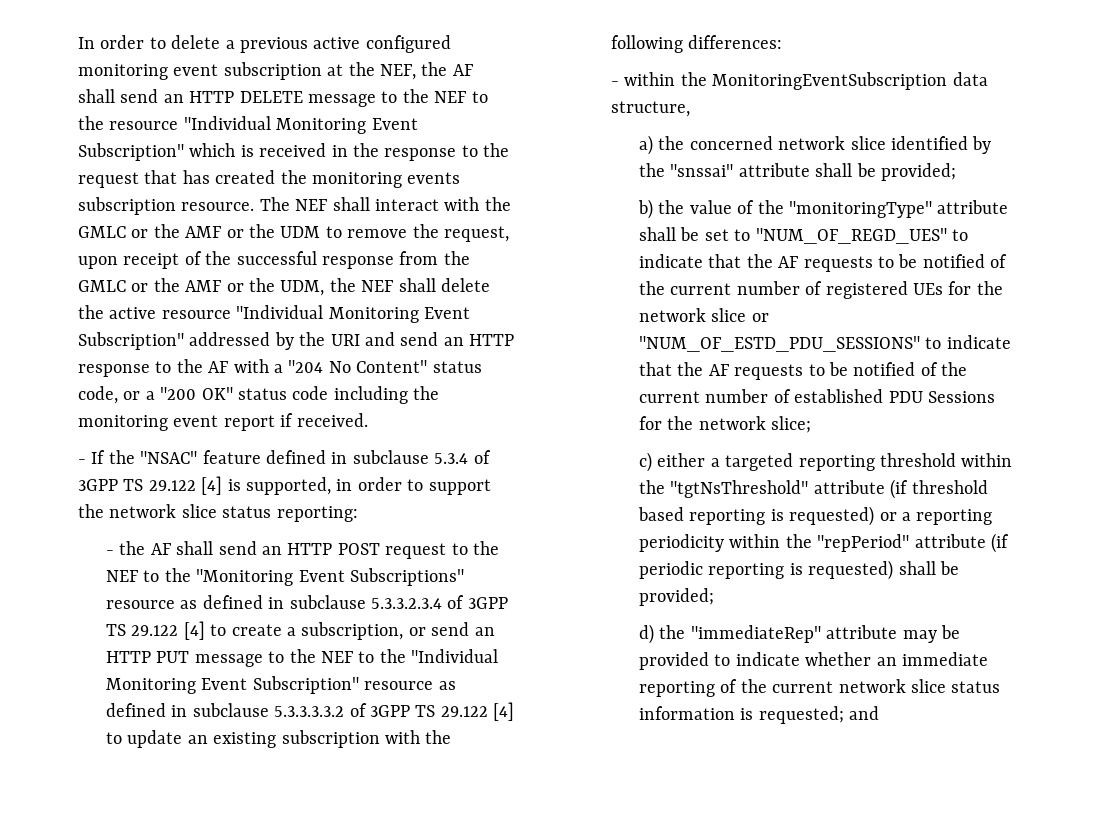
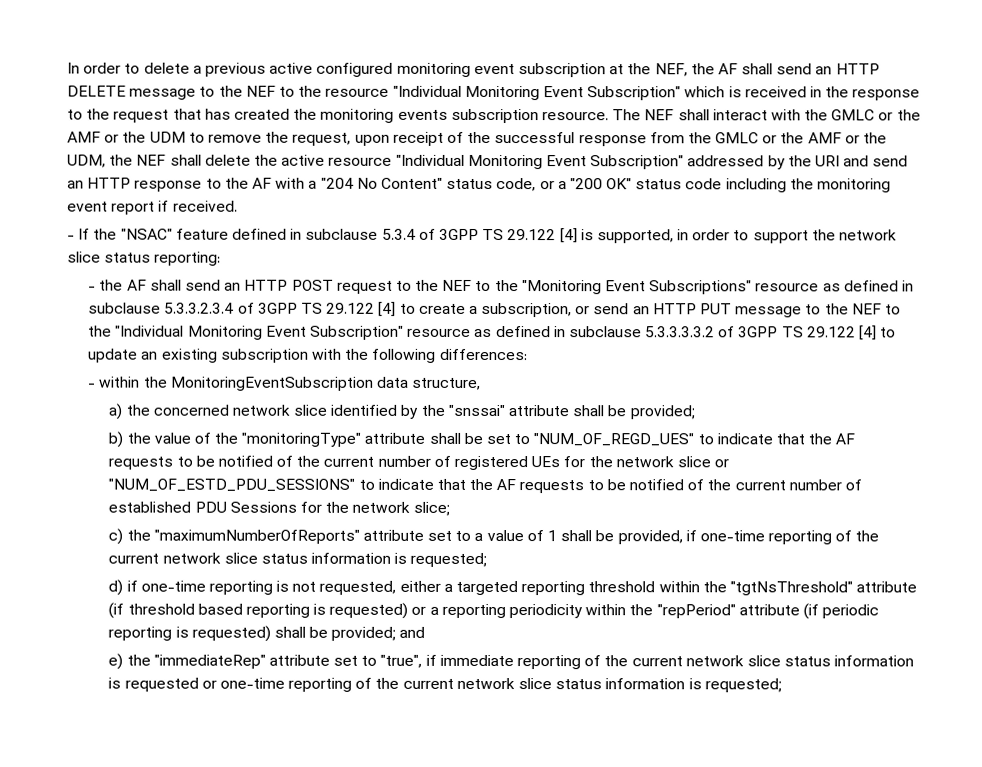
(653, 462) none -> [126,529,880,545] [108,552,488,567] [108,579,397,596] the "maximumNumberOfReports" attribute set to a value of 1 shall be provided, if one-time reporting of the current network slice status information is requested; // d) if one-time reporting is not requested,
[639,624,655,644] // d) -> [399,626,426,638] [108,653,124,670] and // e)
[902,625,961,643] [639,652,897,670] may be provided to indicate whether an -> [333,654,437,668] set to "true", if
[758,706,880,724] requested; and -> [124,677,782,693] requested or one-time reporting of the current network slice status information is requested;

